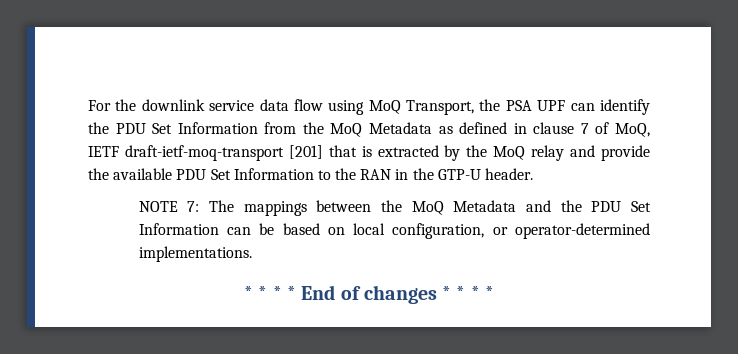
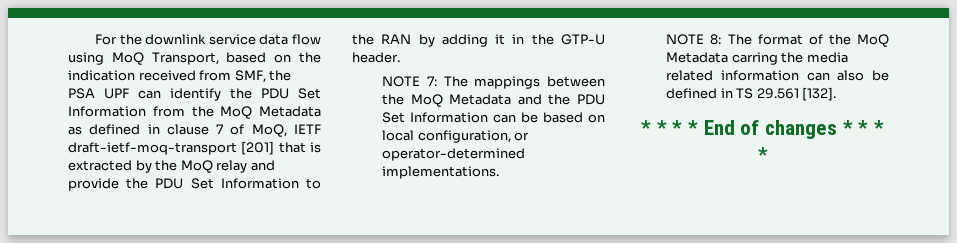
(475, 107) none -> [226,52,321,63] [68,70,266,83] based on the indication received from SMF,
[113,168,173,180] available -> (149, 183) none
(392, 174) none -> [418,34,506,47] by adding it
(252, 254) none -> [666,34,889,47] [666,52,848,65] [666,70,889,81] [666,87,837,101] // NOTE 8: The format of the MoQ Metadata carring the media related information can also be defined in TS 29.561 [132].

